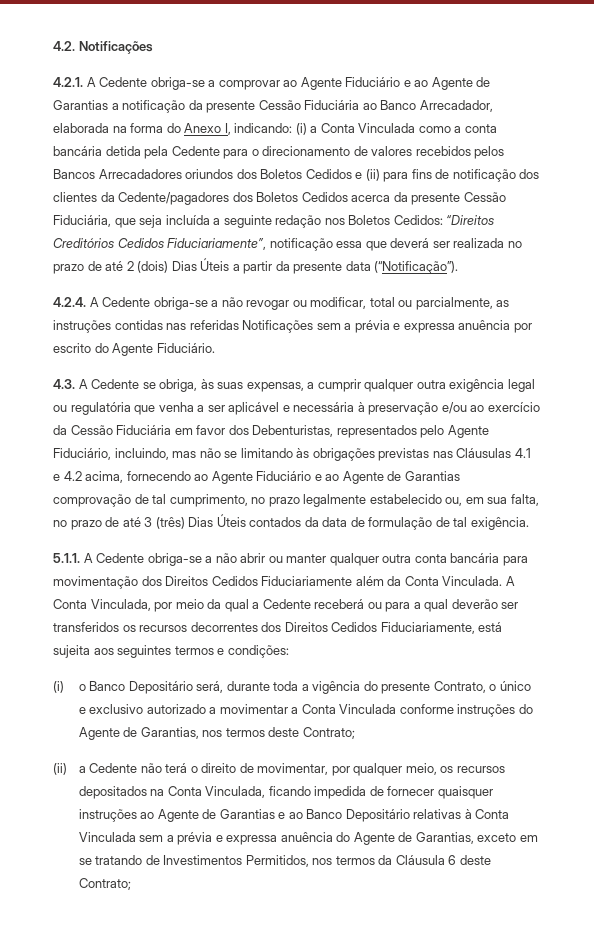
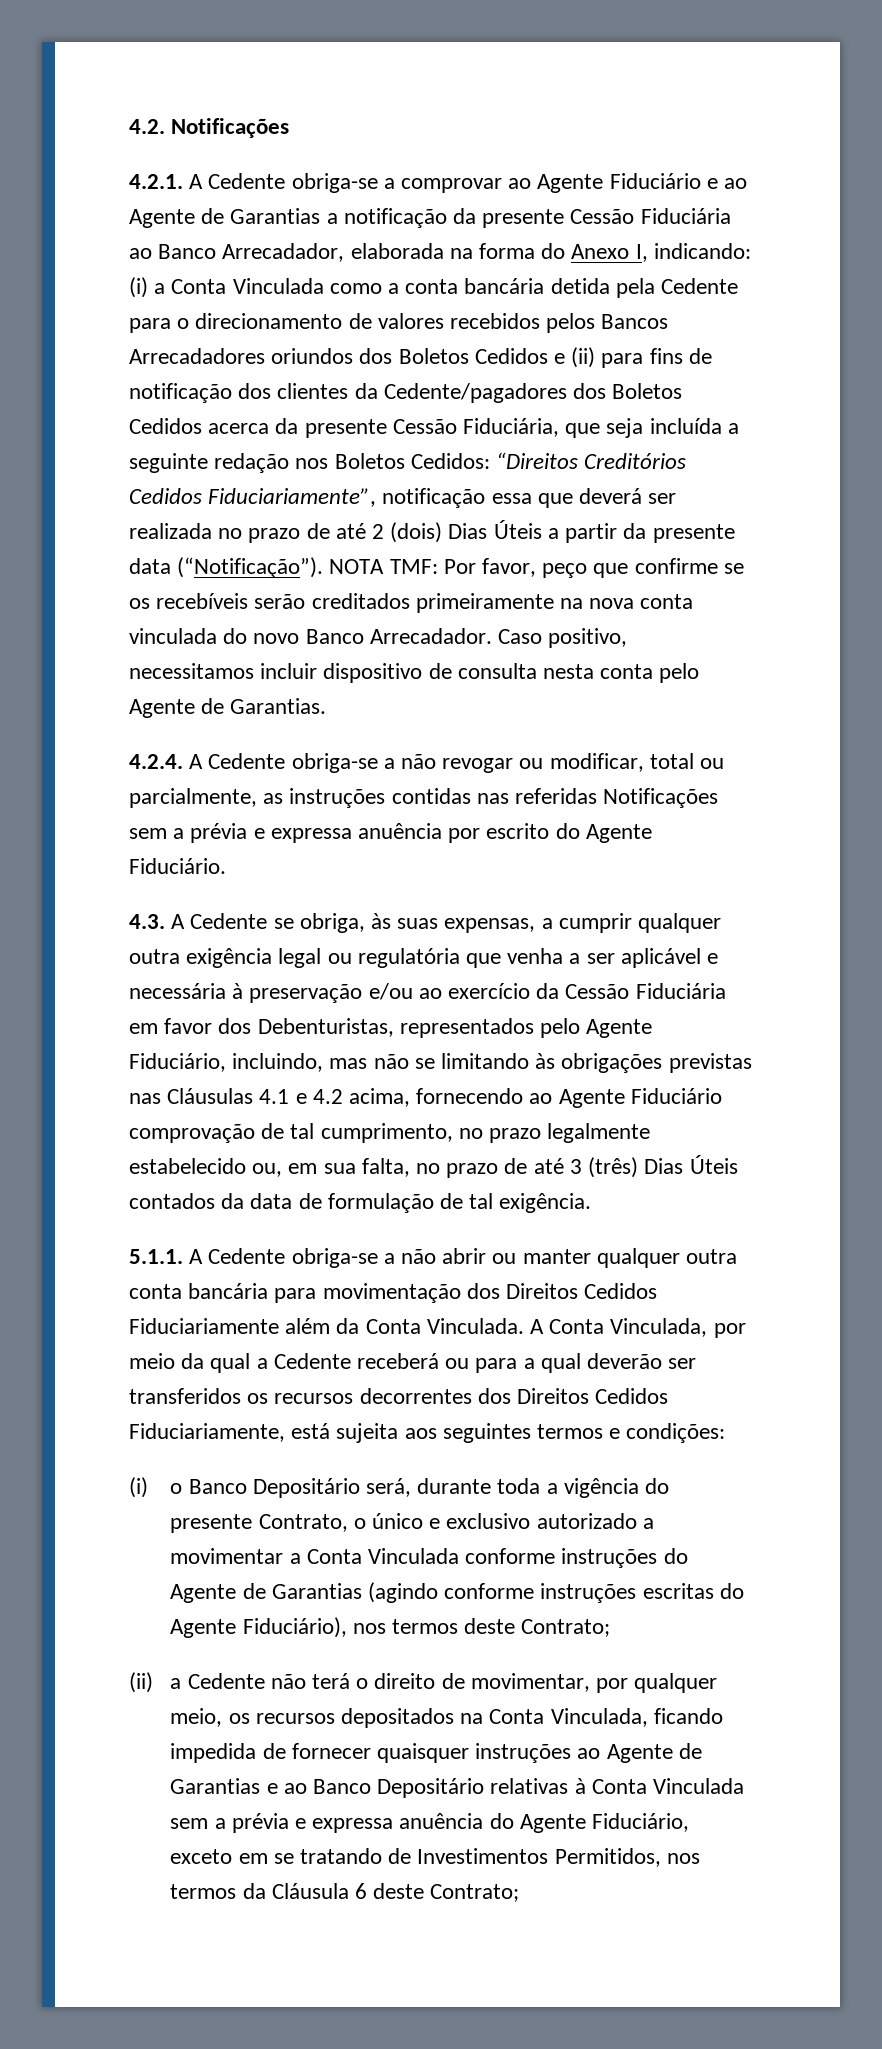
(459, 267) none -> [329,558,744,578] [129,593,694,613] [129,628,628,648] [129,663,700,683] [129,698,327,718] NOTA TMF: Por favor, peço que confirme se os recebíveis serão creditados primeiramente na nova conta vinculada do novo Banco Arrecadador. Caso positivo, necessitamos incluir dispositivo de consulta nesta conta pelo Agente de Garantias.
[314,471,460,484] e ao Agente de Garantias -> (722, 1096) none
[140,727,199,739] Garantias, -> [271,1582,744,1603] [170,1617,347,1638] Garantias (agindo conforme instruções escritas do Agente Fiduciário),
[398,832,474,844] de Garantias, -> [592,1813,690,1832] Fiduciário,

